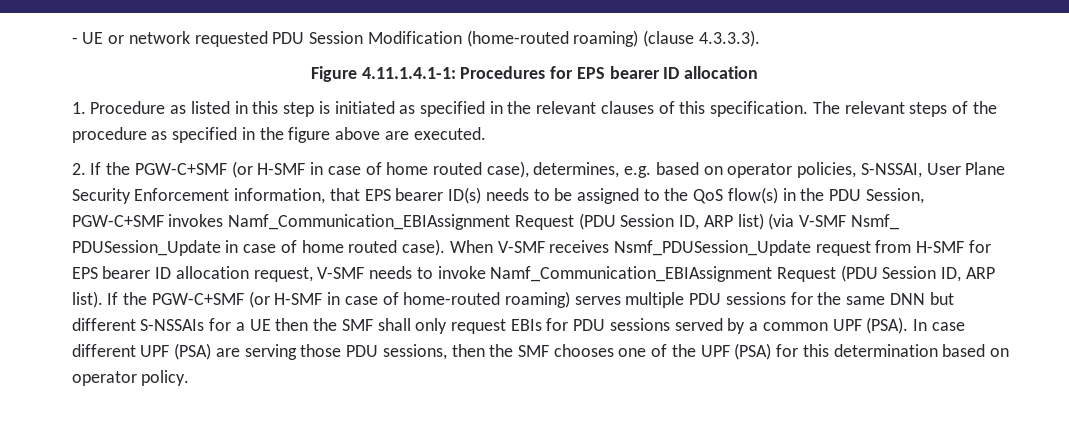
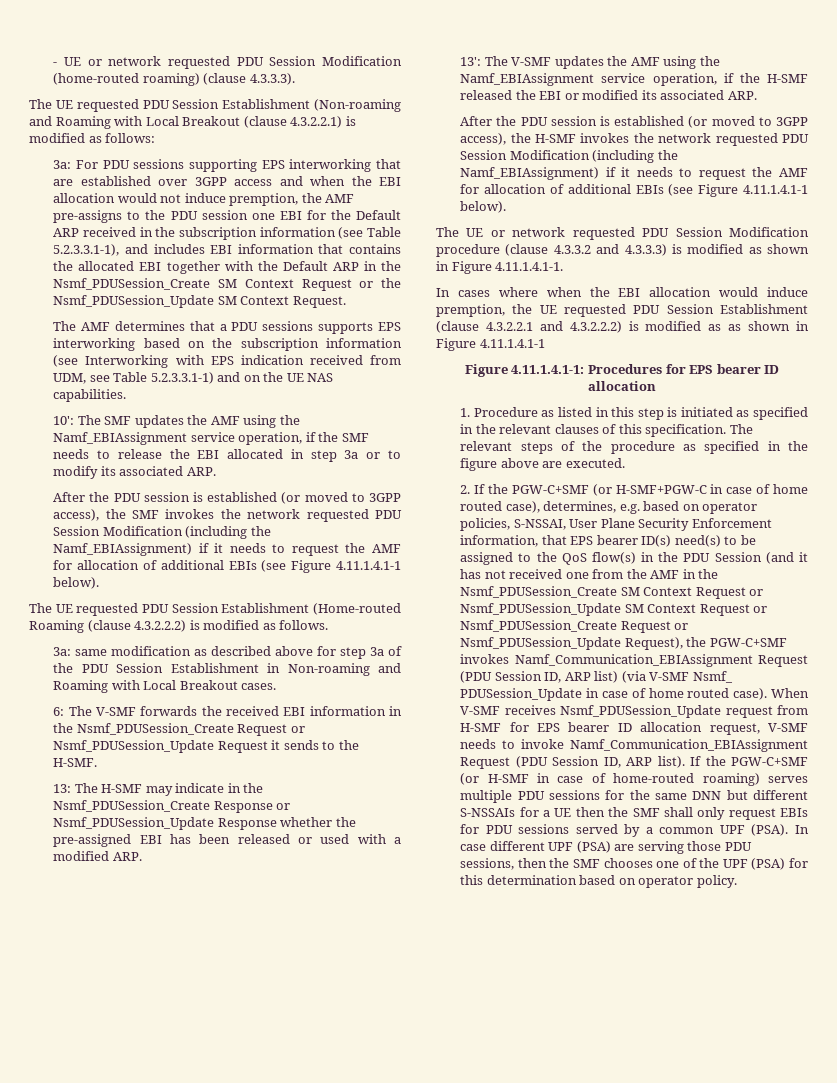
(760, 38) none -> [29,99,401,112] [29,116,356,129] [29,133,156,143] [53,159,401,172] [53,176,402,186] [53,193,355,206] [53,210,401,223] [53,227,401,240] [53,244,401,256] [53,261,401,274] [53,278,401,291] [53,295,346,308] [53,321,402,334] [53,338,402,351] [53,355,401,368] [53,372,334,384] [53,389,127,402] [53,415,300,428] [53,432,369,445] [53,449,402,462] [53,466,216,479] [53,492,401,504] [53,509,402,522] [53,526,271,539] [53,543,401,556] [53,560,401,573] [53,577,100,589] [29,603,401,616] [29,620,329,633] [53,646,402,659] [53,663,401,676] [53,680,277,693] [53,706,402,716] [53,723,305,736] [53,740,359,753] [53,758,98,767] [53,783,264,796] [53,800,291,813] [53,817,356,830] [53,834,402,847] [53,851,142,861] [460,56,720,69] [460,73,808,86] [460,90,757,100] [460,116,808,128] [460,133,809,146] [460,150,678,163] [460,167,808,180] [460,184,808,197] [460,201,507,213] [436,227,809,240] [436,244,809,257] [436,261,564,274] [436,287,808,297] [436,304,808,317] [436,321,810,333] [436,338,545,351] // The UE requested PDU Session Establishment (Non-roaming and Roaming with Local Breakout (clause 4.3.2.2.1) is modified as follows: // 3a: For PDU sessions supporting EPS interworking that are established over 3GPP access and when the EBI allocation would not induce premption, the AMF pre-assigns to the PDU session one EBI for the Default ARP received in the subscription information (see Table 5.2.3.3.1-1), and includes EBI information that contains the allocated EBI together with the Default ARP in the Nsmf_PDUSession_Create SM Context Request or the Nsmf_PDUSession_Update SM Context Request. // The AMF determines that a PDU sessions supports EPS interworking based on the subscription information (see Interworking with EPS indication received from UDM, see Table 5.2.3.3.1-1) and on the UE NAS capabilities. // 10': The SMF updates the AMF using the Namf_EBIAssignment service operation, if the SMF needs to release the EBI allocated in step 3a or to modify its associated ARP. // After the PDU session is established (or moved to 3GPP access), the SMF invokes the network requested PDU Session Modification (including the Namf_EBIAssignment) if it needs to request the AMF for allocation of additional EBIs (see Figure 4.11.1.4.1-1 below). // The UE requested PDU Session Establishment (Home-routed Roaming (clause 4.3.2.2.2) is modified as follows. // 3a: same modification as described above for step 3a of the PDU Session Establishment in Non-roaming and Roaming with Local Breakout cases. // 6: The V-SMF forwards the received EBI information in the Nsmf_PDUSession_Create Request or Nsmf_PDUSession_Update Request it sends to the H-SMF. // 13: The H-SMF may indicate in the Nsmf_PDUSession_Create Response or Nsmf_PDUSession_Update Response whether the pre-assigned EBI has been released or used with a modified ARP. // 13': The V-SMF updates the AMF using the Namf_EBIAssignment service operation, if the H-SMF released the EBI or modified its associated ARP. // After the PDU session is established (or moved to 3GPP access), the H-SMF invokes the network requested PDU Session Modification (including the Namf_EBIAssignment) if it needs to request the AMF for allocation of additional EBIs (see Figure 4.11.1.4.1-1 below). // The UE or network requested PDU Session Modification procedure (clause 4.3.3.2 and 4.3.3.3) is modified as shown in Figure 4.11.1.4.1-1. // In cases where when the EBI allocation would induce premption, the UE requested PDU Session Establishment (clause 4.3.2.2.1 and 4.3.2.2.2) is modified as as shown in Figure 4.11.1.4.1-1
[257,163,306,175] H-SMF -> [615,485,707,494] H-SMF+PGW-C
[485,188,529,201] needs -> [674,535,721,547] need(s)
[865,188,924,204] Session, -> [714,552,808,564] [460,569,719,579] [460,586,764,599] [460,603,768,616] [460,620,689,633] [460,637,707,650] Session (and it has not received one from the AMF in the Nsmf_PDUSession_Create SM Context Request or Nsmf_PDUSession_Update SM Context Request or Nsmf_PDUSession_Create Request or Nsmf_PDUSession_Update Request), the

